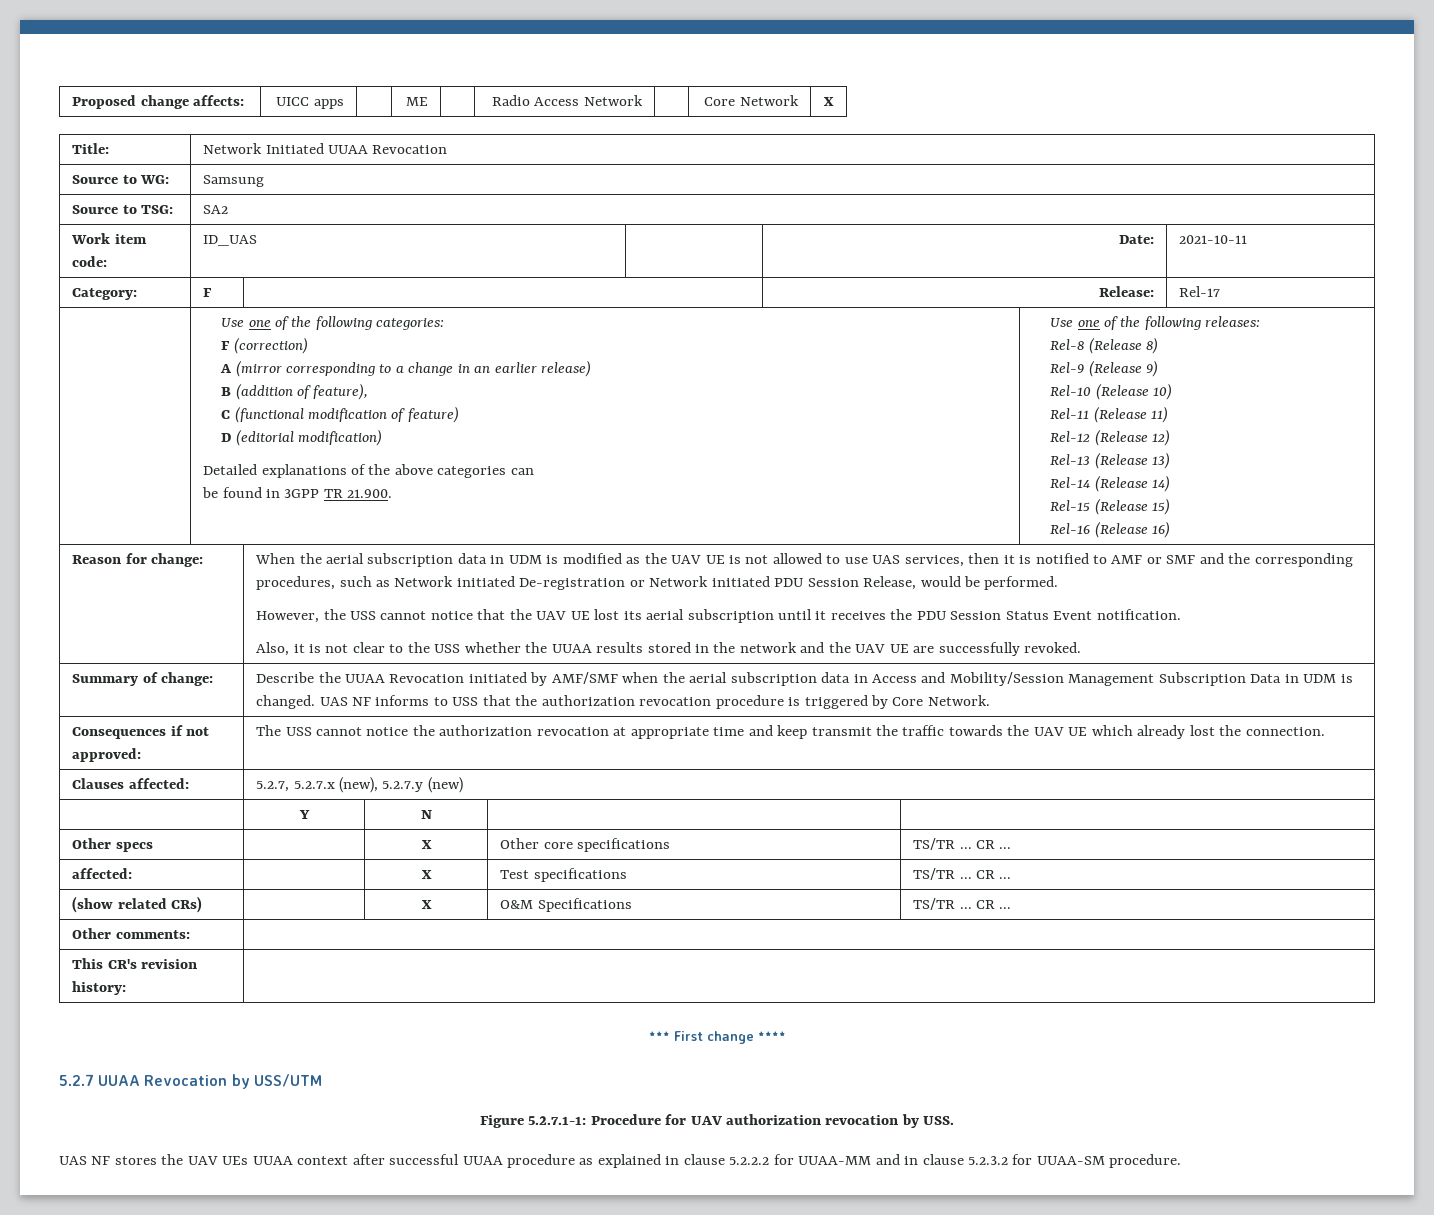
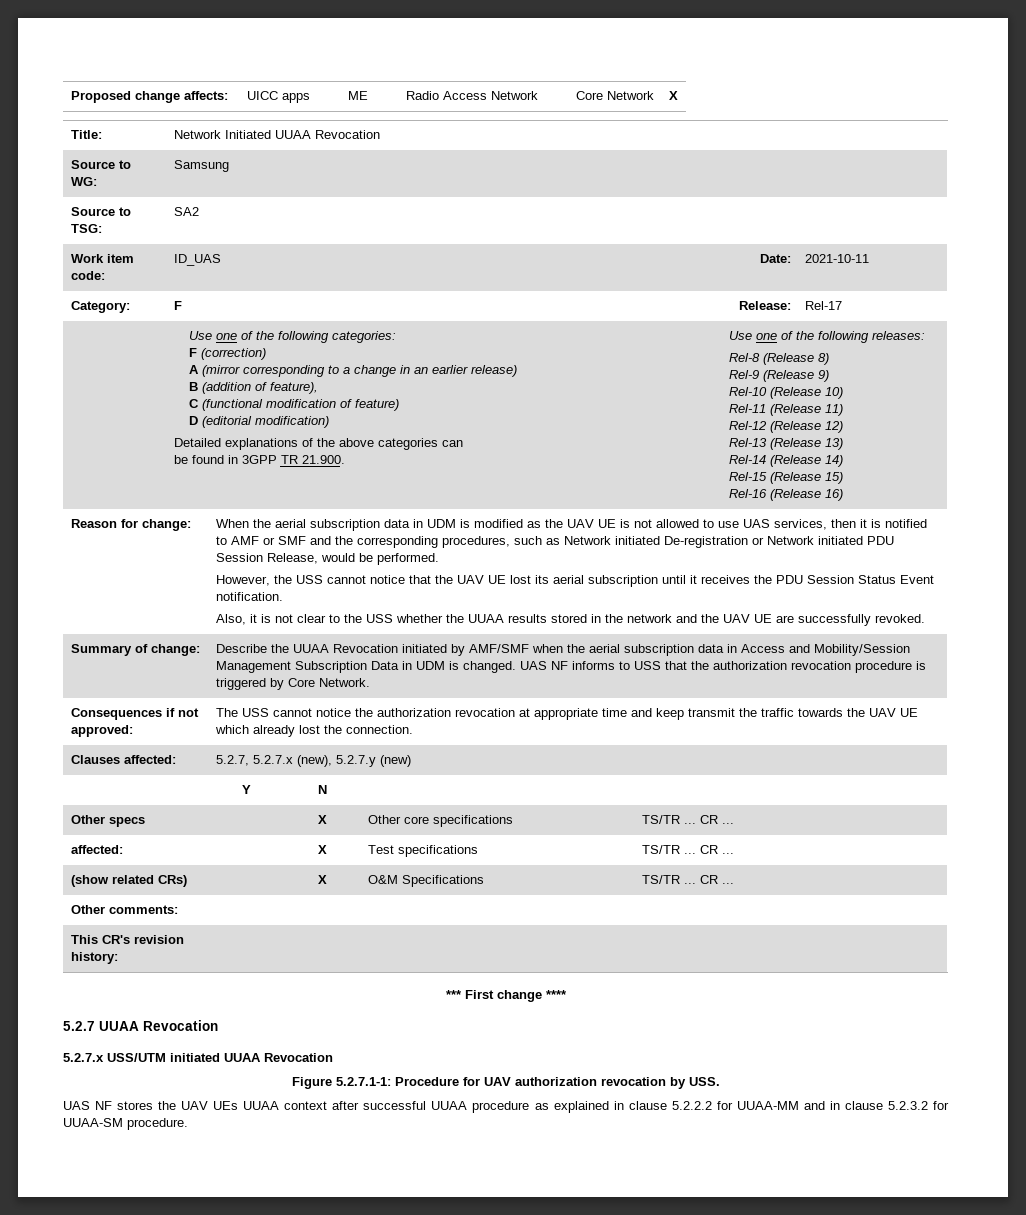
[231,1074,250,1089] by -> [63,1053,104,1062] // 5.2.7.x
(322, 1080) none -> [170,1053,333,1062] initiated UUAA Revocation

